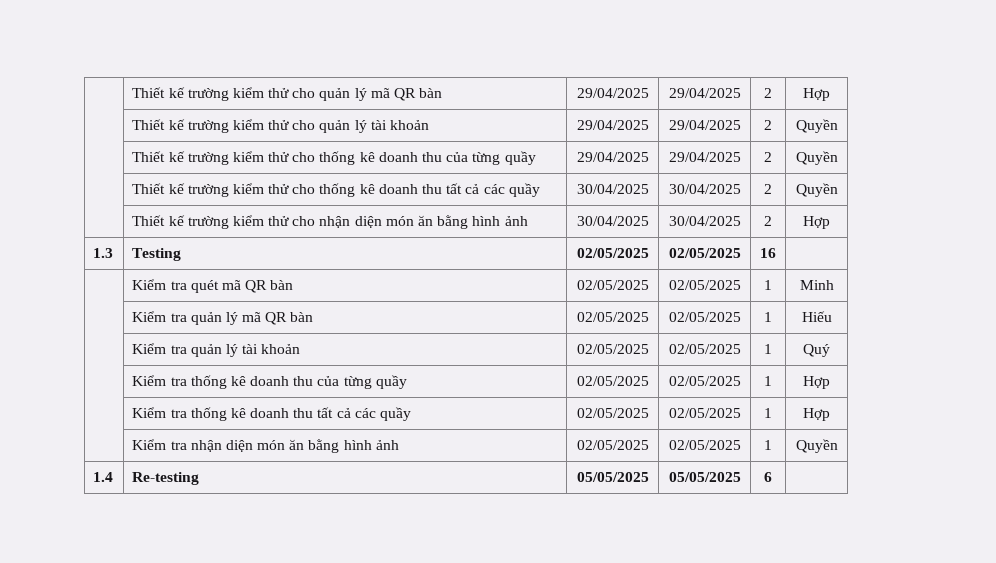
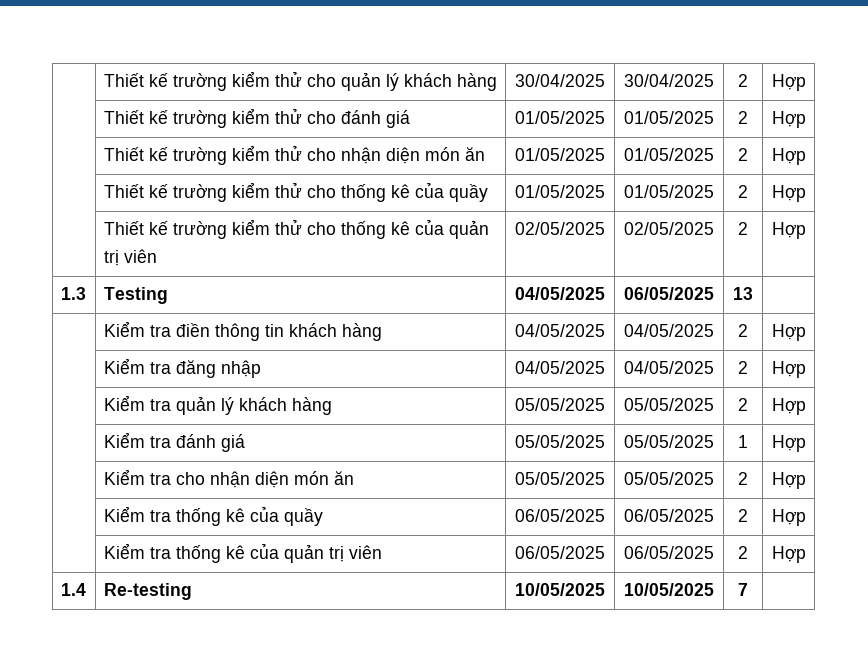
[132,87,443,101] [576,88,649,98] [668,88,741,98] [764,88,772,98] [803,88,830,101] [132,119,430,133] [576,120,649,130] [668,120,741,130] [764,120,772,130] [795,119,838,133] [132,151,536,165] [576,152,649,162] [668,152,741,162] [764,152,772,162] [795,151,838,165] [132,183,540,197] [576,184,649,194] [668,184,741,194] [764,184,772,194] [795,183,838,197] | Thiết kế trường kiểm thử cho quản lý mã QR bàn | 29/04/2025 | 29/04/2025 | 2 | Hợp // | Thiết kế trường kiểm thử cho quản lý tài khoản | 29/04/2025 | 29/04/2025 | 2 | Quyền // | Thiết kế trường kiểm thử cho thống kê doanh thu của từng quầy | 29/04/2025 | 29/04/2025 | 2 | Quyền // | Thiết kế trường kiểm thử cho thống kê doanh thu tất cả các quầy | 30/04/2025 | 30/04/2025 | 2 | Quyền -> [103,71,497,91] [515,74,605,87] [624,74,714,87] [738,74,748,87] [771,74,806,91] [103,108,410,128] [515,111,605,124] [624,111,714,124] [738,111,748,124] [771,111,806,128] | Thiết kế trường kiểm thử cho quản lý khách hàng | 30/04/2025 | 30/04/2025 | 2 | Hợp // | Thiết kế trường kiểm thử cho đánh giá | 01/05/2025 | 01/05/2025 | 2 | Hợp
[437,215,528,229] [576,216,649,226] [668,216,741,226] bằng hình ảnh | 30/04/2025 | 30/04/2025 -> [515,148,605,161] [624,148,714,161] [738,148,748,161] [771,148,806,165] [103,182,488,202] [515,185,605,198] [624,185,714,198] [738,185,748,198] [771,185,806,202] [103,219,489,239] [103,249,157,266] [515,222,605,235] [624,222,714,235] | 01/05/2025 | 01/05/2025 | 2 | Hợp // | Thiết kế trường kiểm thử cho thống kê của quầy | 01/05/2025 | 01/05/2025 | 2 | Hợp // | Thiết kế trường kiểm thử cho thống kê của quản trị viên | 02/05/2025 | 02/05/2025
[576,248,649,258] [668,248,741,258] [760,248,776,258] [132,279,294,293] [576,280,649,290] [668,280,741,290] [764,280,772,290] [799,280,834,290] [132,311,314,325] [576,312,649,322] [668,312,741,322] [764,312,772,322] [801,311,832,322] [132,343,301,357] [576,344,649,354] [668,344,741,354] [764,344,772,354] [803,344,830,357] [132,375,407,389] [576,376,649,386] [668,376,741,386] [764,376,772,386] [803,376,830,389] [132,407,412,421] [576,408,649,418] [668,408,741,418] [764,408,772,418] [803,408,830,421] [132,439,399,453] [576,440,649,450] [668,440,741,450] [764,440,772,450] [795,439,838,453] 02/05/2025 | 02/05/2025 | 16 | // | Kiểm tra quét mã QR bàn | 02/05/2025 | 02/05/2025 | 1 | Minh // | Kiểm tra quản lý mã QR bàn | 02/05/2025 | 02/05/2025 | 1 | Hiếu // | Kiểm tra quản lý tài khoản | 02/05/2025 | 02/05/2025 | 1 | Quý // | Kiểm tra thống kê doanh thu của từng quầy | 02/05/2025 | 02/05/2025 | 1 | Hợp // | Kiểm tra thống kê doanh thu tất cả các quầy | 02/05/2025 | 02/05/2025 | 1 | Hợp // | Kiểm tra nhận diện món ăn bằng hình ảnh | 02/05/2025 | 02/05/2025 | 1 | Quyền -> [515,287,605,300] [624,287,714,300] [733,287,753,300] [103,321,382,341] [515,324,605,337] [624,324,714,337] [738,324,748,337] [771,324,806,341] [103,358,261,378] [515,361,605,374] [624,361,714,374] [738,361,748,374] [771,361,806,378] [103,395,332,415] [515,398,605,411] [624,398,714,411] [738,398,748,411] [771,398,806,415] [103,432,245,452] [515,435,605,448] [624,435,714,448] [738,435,748,448] [771,435,806,452] [103,469,354,488] [515,472,605,485] [624,472,714,485] [738,472,748,485] [771,472,806,489] [103,506,323,526] [515,509,605,522] [624,509,714,522] [738,509,748,522] [771,509,806,526] [103,543,382,563] [515,546,605,559] [624,546,714,559] [738,546,748,559] [771,546,806,563] 04/05/2025 | 06/05/2025 | 13 | // | Kiểm tra điền thông tin khách hàng | 04/05/2025 | 04/05/2025 | 2 | Hợp // | Kiểm tra đăng nhập | 04/05/2025 | 04/05/2025 | 2 | Hợp // | Kiểm tra quản lý khách hàng | 05/05/2025 | 05/05/2025 | 2 | Hợp // | Kiểm tra đánh giá | 05/05/2025 | 05/05/2025 | 1 | Hợp // | Kiểm tra cho nhận diện món ăn | 05/05/2025 | 05/05/2025 | 2 | Hợp // | Kiểm tra thống kê của quầy | 06/05/2025 | 06/05/2025 | 2 | Hợp // | Kiểm tra thống kê của quản trị viên | 06/05/2025 | 06/05/2025 | 2 | Hợp
[576,472,649,482] [668,472,741,482] [764,472,772,482] 05/05/2025 | 05/05/2025 | 6 -> [515,583,605,596] [624,583,714,596] [738,583,748,596] 10/05/2025 | 10/05/2025 | 7

